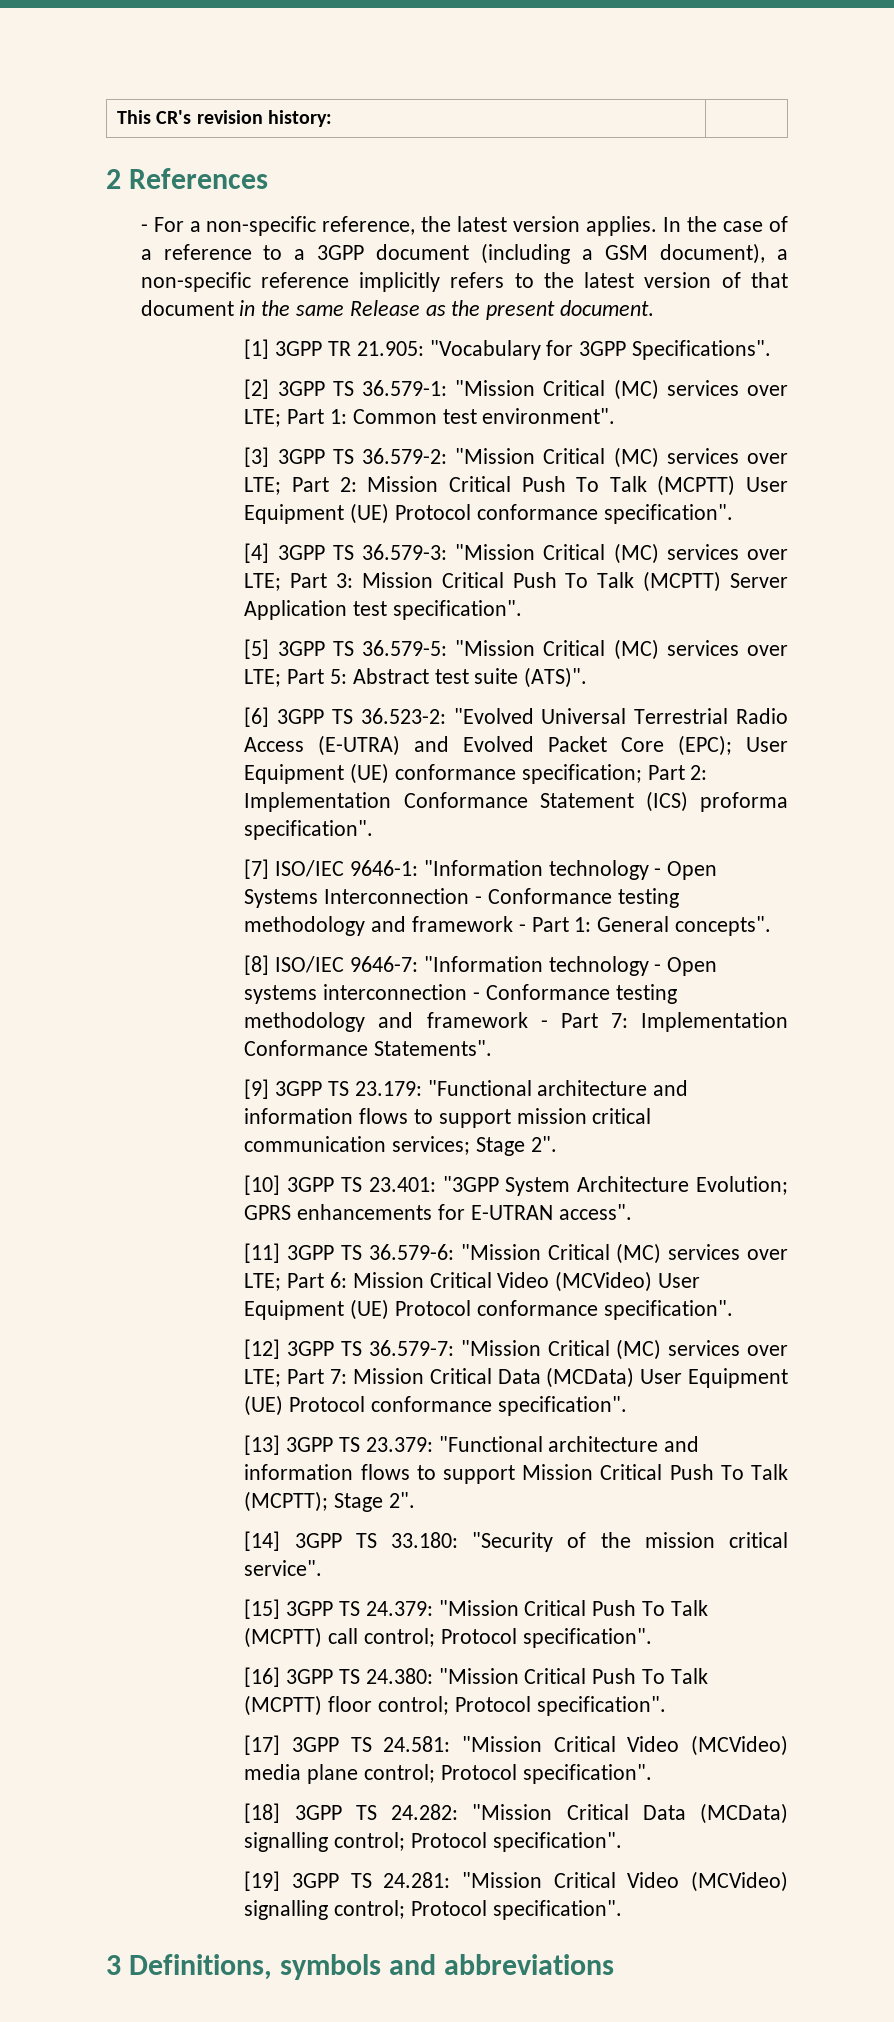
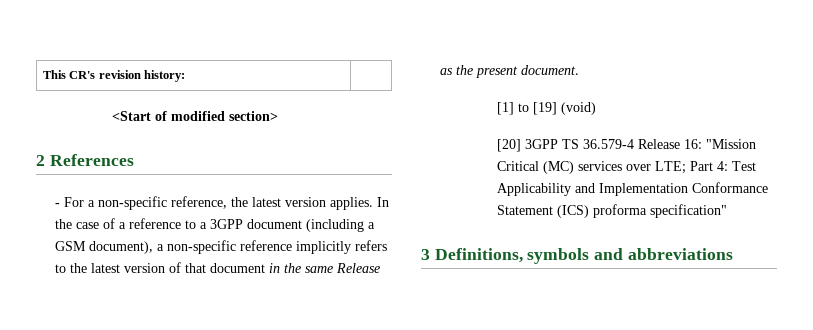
(332, 118) none -> [112,111,279,121] // <Start of modified section>
[275,340,771,360] [244,379,788,400] [244,408,616,427] [244,447,788,468] [244,475,788,496] [244,503,733,524] [244,543,788,564] [244,571,789,592] [244,600,522,620] [244,639,788,660] [244,667,588,688] [244,707,788,727] [244,735,788,756] [244,763,708,784] 3GPP TR 21.905: "Vocabulary for 3GPP Specifications". // [2] 3GPP TS 36.579-1: "Mission Critical (MC) services over LTE; Part 1: Common test environment". // [3] 3GPP TS 36.579-2: "Mission Critical (MC) services over LTE; Part 2: Mission Critical Push To Talk (MCPTT) User Equipment (UE) Protocol conformance specification". // [4] 3GPP TS 36.579-3: "Mission Critical (MC) services over LTE; Part 3: Mission Critical Push To Talk (MCPTT) Server Application test specification". // [5] 3GPP TS 36.579-5: "Mission Critical (MC) services over LTE; Part 5: Abstract test suite (ATS)". // [6] 3GPP TS 36.523-2: "Evolved Universal Terrestrial Radio Access (E-UTRA) and Evolved Packet Core (EPC); User Equipment (UE) conformance specification; Part 2: -> [518,102,597,115] [497,139,757,152] [497,161,757,174] [497,183,596,196] to [19] (void) // [20] 3GPP TS 36.579-4 Release 16: "Mission Critical (MC) services over LTE; Part 4: Test Applicability and
[244,820,374,840] [244,859,718,880] [244,888,679,908] [244,916,771,936] [244,955,718,976] [244,984,677,1004] [244,1012,788,1032] [244,1040,493,1056] [244,1079,689,1099] [244,1108,652,1128] [244,1136,557,1156] [244,1175,788,1196] [244,1204,632,1220] [244,1243,788,1264] [244,1271,700,1292] [244,1299,733,1320] [244,1339,788,1360] [244,1367,788,1388] [244,1395,627,1416] [244,1435,700,1455] [244,1464,789,1484] [244,1491,415,1512] [244,1531,788,1552] [244,1560,323,1576] [244,1599,708,1619] [244,1627,652,1648] [244,1667,708,1687] [244,1695,666,1716] [244,1735,788,1756] [244,1764,652,1784] [244,1803,788,1824] [244,1832,622,1852] [244,1871,788,1892] [244,1900,622,1920] specification". // [7] ISO/IEC 9646-1: "Information technology - Open Systems Interconnection - Conformance testing methodology and framework - Part 1: General concepts". // [8] ISO/IEC 9646-7: "Information technology - Open systems interconnection - Conformance testing methodology and framework - Part 7: Implementation Conformance Statements". // [9] 3GPP TS 23.179: "Functional architecture and information flows to support mission critical communication services; Stage 2". // [10] 3GPP TS 23.401: "3GPP System Architecture Evolution; GPRS enhancements for E-UTRAN access". // [11] 3GPP TS 36.579-6: "Mission Critical (MC) services over LTE; Part 6: Mission Critical Video (MCVideo) User Equipment (UE) Protocol conformance specification". // [12] 3GPP TS 36.579-7: "Mission Critical (MC) services over LTE; Part 7: Mission Critical Data (MCData) User Equipment (UE) Protocol conformance specification". // [13] 3GPP TS 23.379: "Functional architecture and information flows to support Mission Critical Push To Talk (MCPTT); Stage 2". // [14] 3GPP TS 33.180: "Security of the mission critical service". // [15] 3GPP TS 24.379: "Mission Critical Push To Talk (MCPTT) call control; Protocol specification". // [16] 3GPP TS 24.380: "Mission Critical Push To Talk (MCPTT) floor control; Protocol specification". // [17] 3GPP TS 24.581: "Mission Critical Video (MCVideo) media plane control; Protocol specification". // [18] 3GPP TS 24.282: "Mission Critical Data (MCData) signalling control; Protocol specification". // [19] 3GPP TS 24.281: "Mission Critical Video (MCVideo) signalling control; Protocol specification". -> [650,204,728,218] specification"

